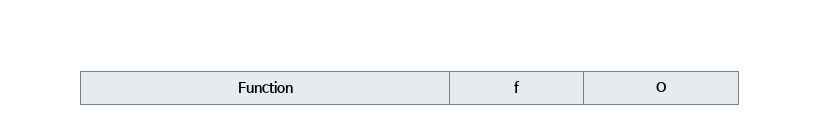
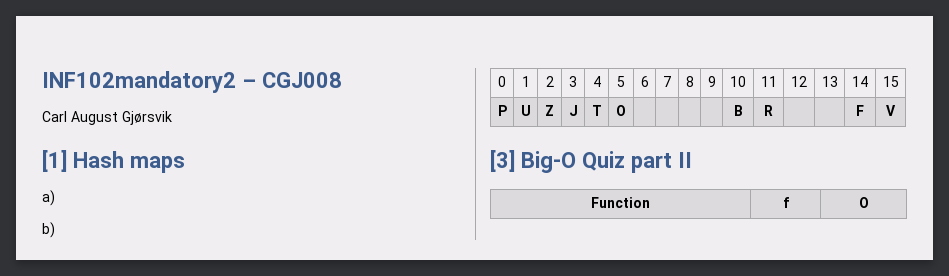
(237, 87) none -> [42,71,342,93] [42,111,172,125] [42,150,185,173] [42,190,55,206] [42,222,55,238] [498,76,506,87] [521,76,530,87] [545,76,554,87] [569,76,577,87] [592,76,601,87] [617,76,625,87] [640,76,649,87] [663,76,671,87] [685,76,694,87] [707,76,716,87] [730,76,746,87] [760,76,777,87] [791,76,807,87] [821,76,838,87] [852,76,868,87] [882,76,899,87] [497,105,507,116] [520,105,531,116] [545,105,554,116] [568,105,578,116] [591,105,602,116] [616,105,626,116] [733,105,743,116] [764,105,773,116] [856,105,864,116] [886,105,896,116] [490,150,692,173] INF102mandatory2 – CGJ008 // Carl August Gjørsvik // [1] Hash maps // a) // b) // 0 | 1 | 2 | 3 | 4 | 5 | 6 | 7 | 8 | 9 | 10 | 11 | 12 | 13 | 14 | 15 // P | U | Z | J | T | O | | | | | B | R | | | F | V // [3] Big-O Quiz part II //

